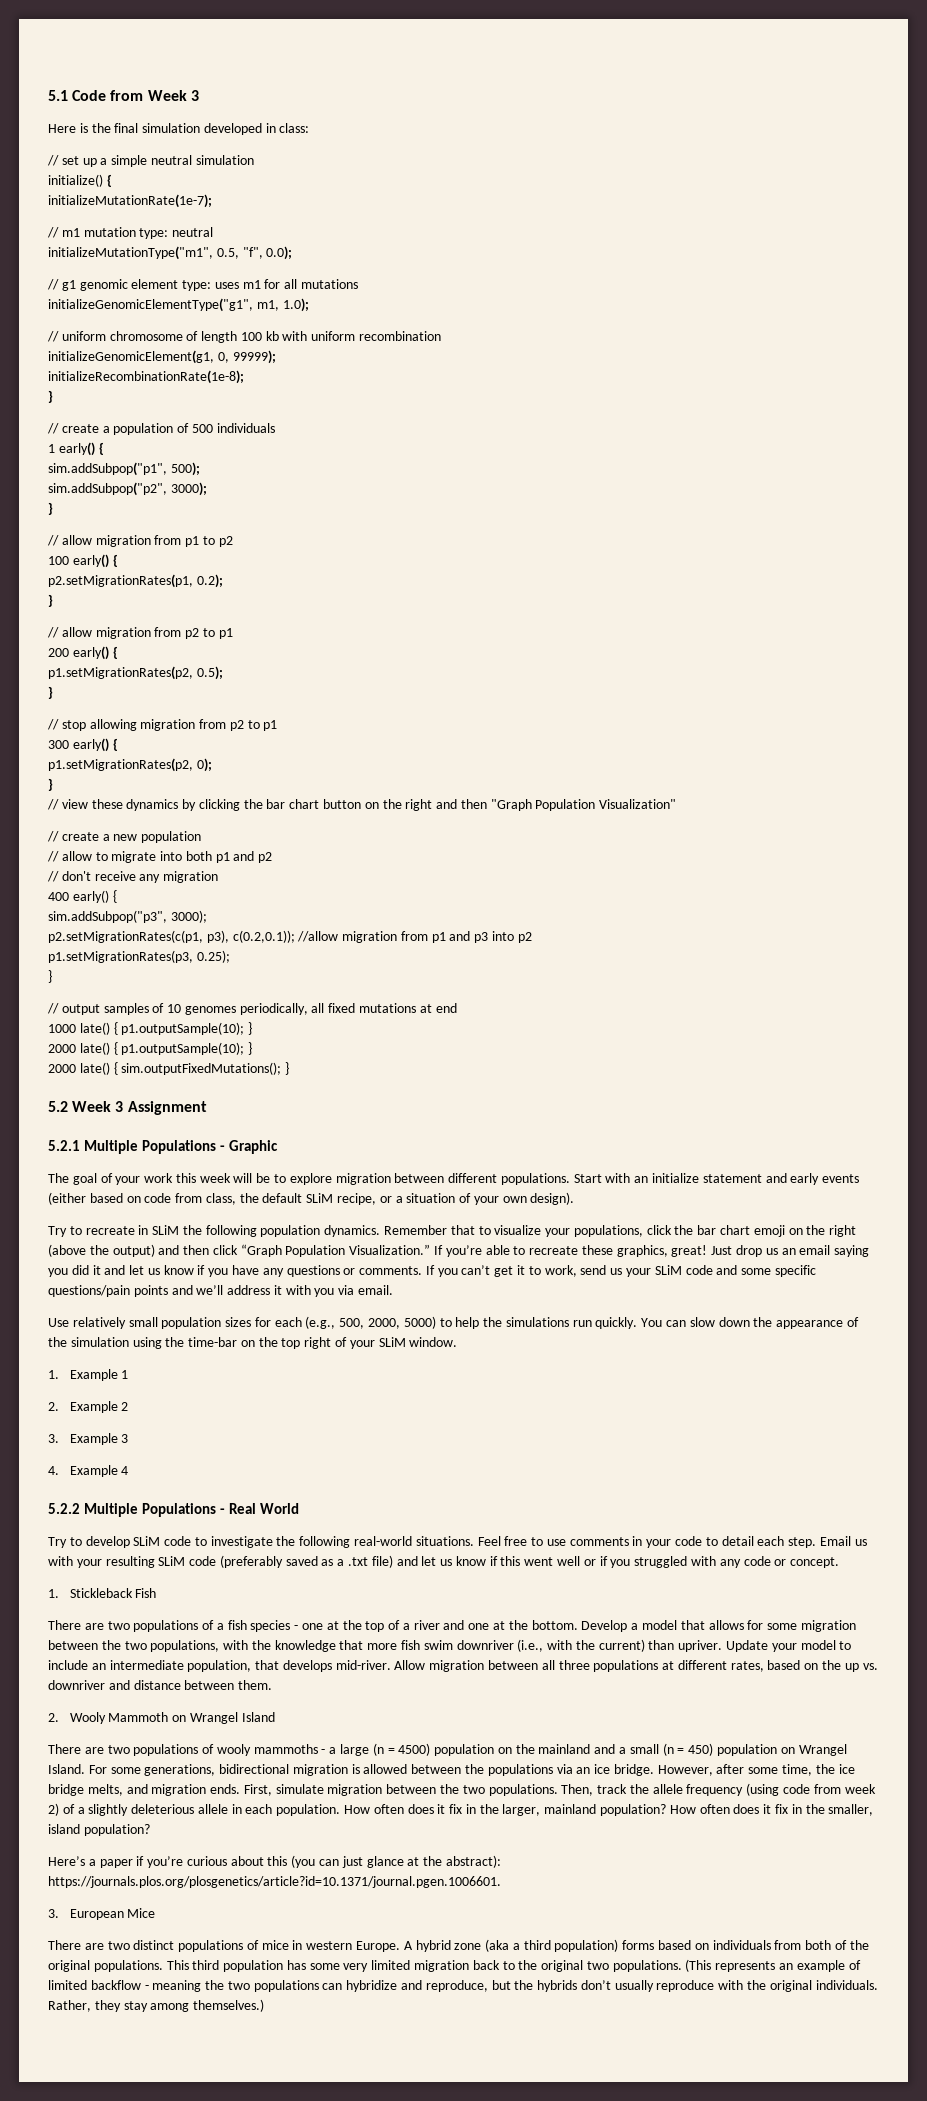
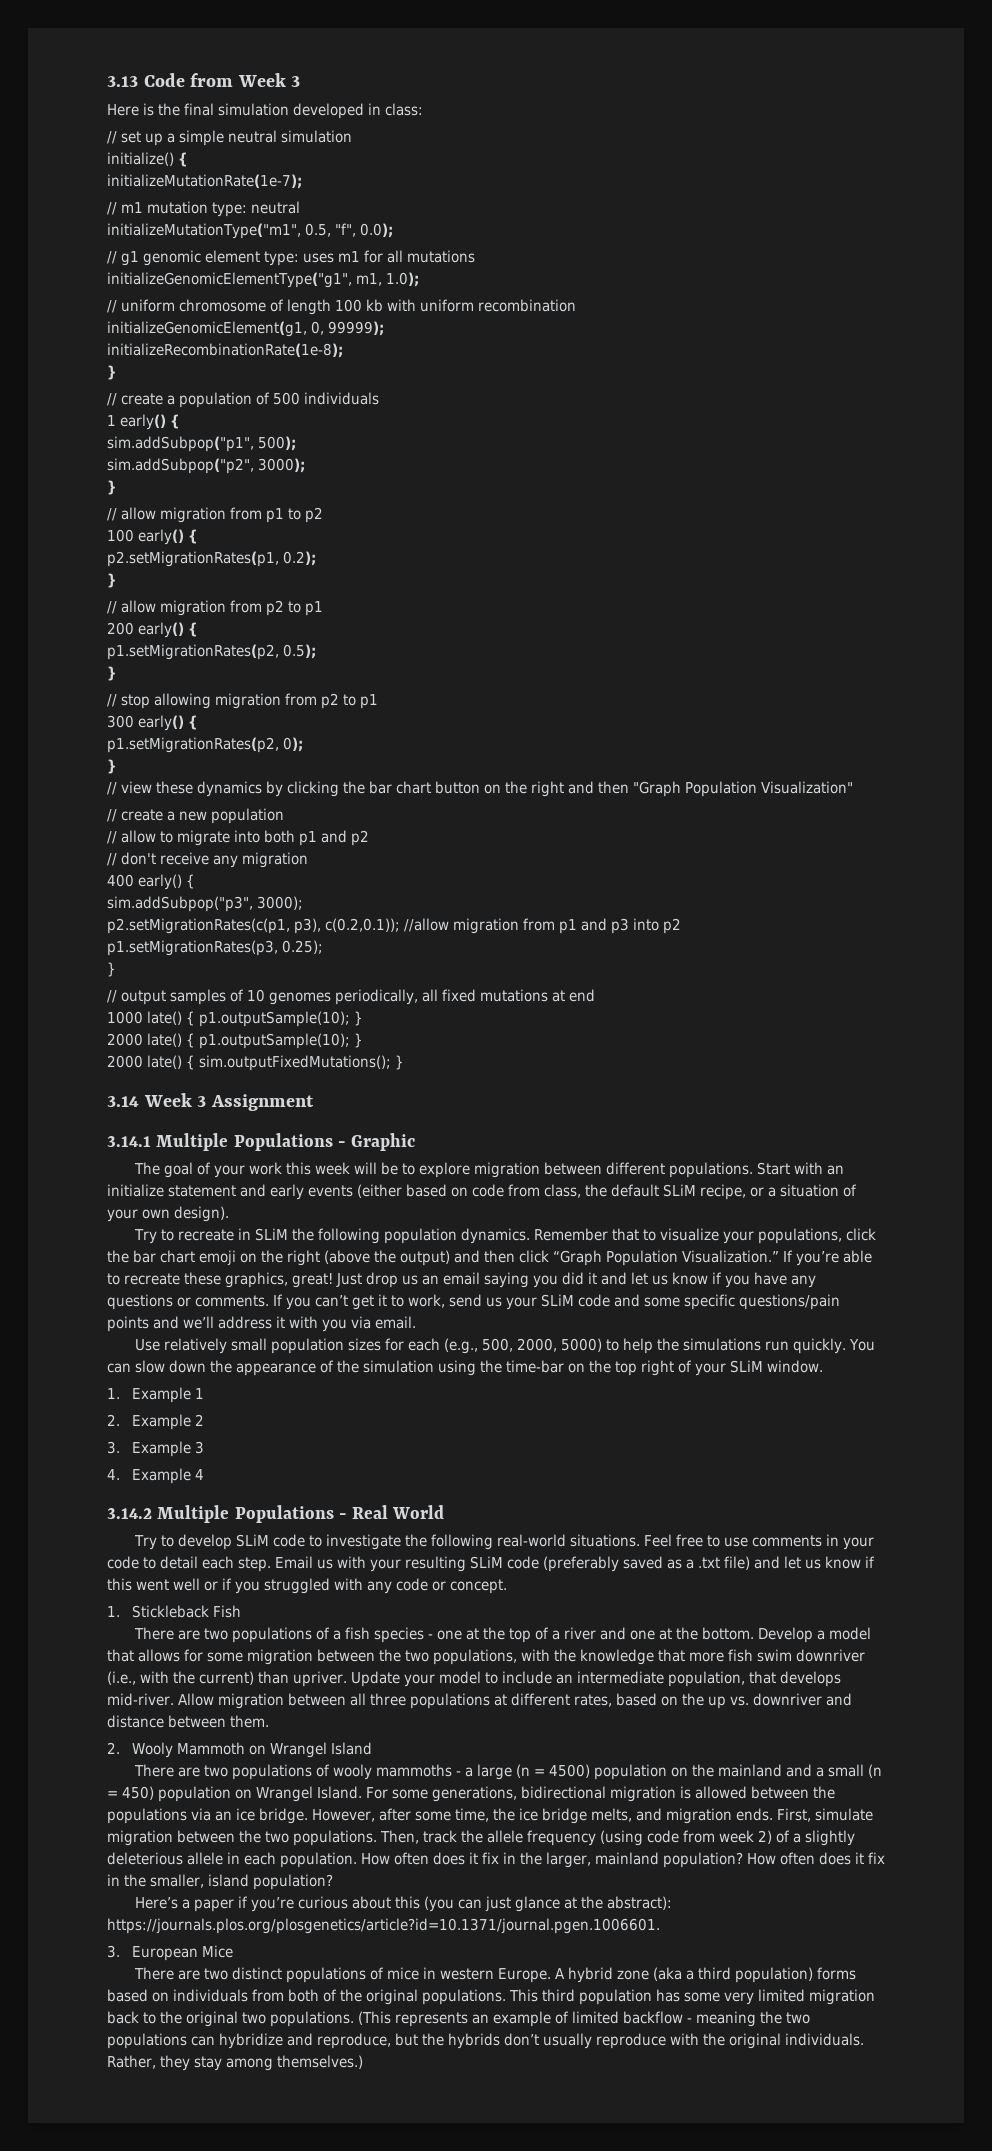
[48,90,68,101] 5.1 -> [107,76,138,87] 3.13
[48,1101,68,1112] 5.2 -> [107,1096,139,1107] 3.14
[48,1140,80,1151] 5.2.1 -> [107,1136,151,1147] 3.14.1
[48,1503,80,1514] 5.2.2 -> [107,1508,152,1519] 3.14.2

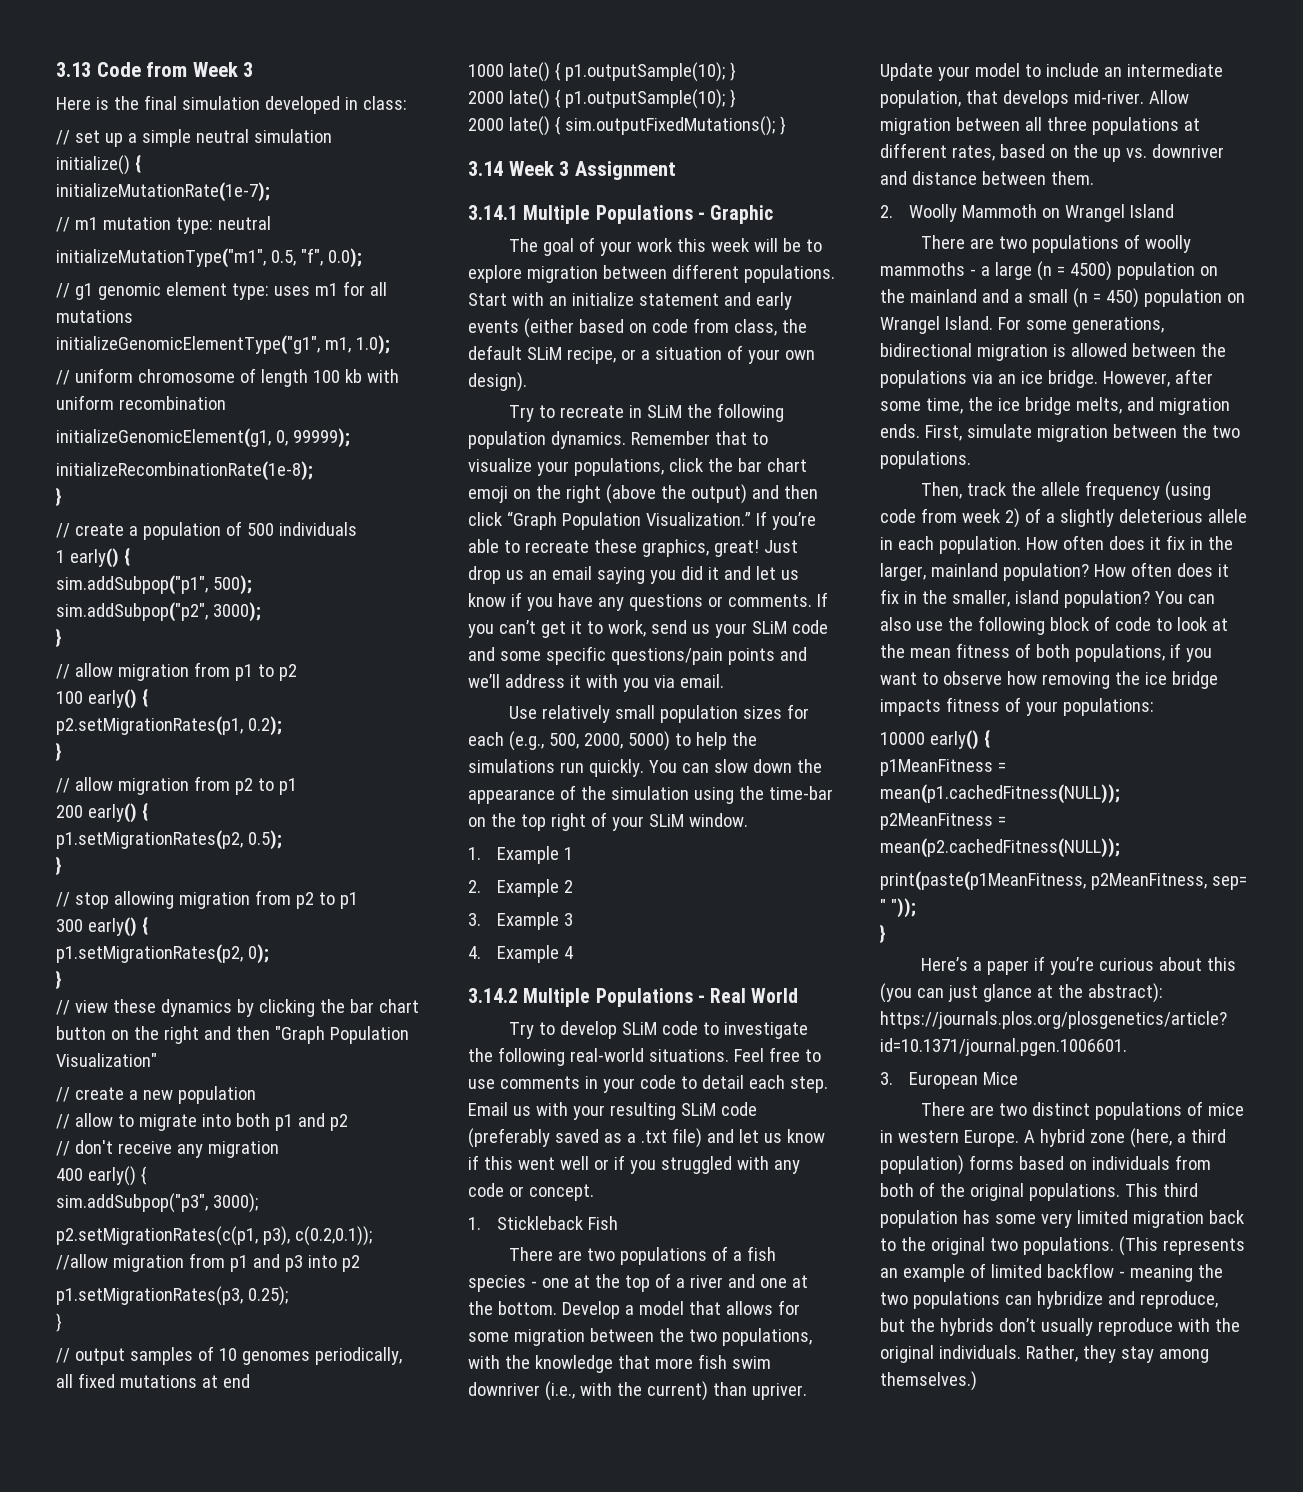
[131,1742,173,1758] Wooly -> [909,204,958,222] Woolly
[333,1764,373,1780] wooly -> [1144,235,1191,253] woolly
(377, 1838) none -> (971, 460) //
(333, 1882) none -> [1154,591,1215,604] [880,616,1228,635] [880,643,1212,662] [880,671,1218,689] [880,697,1154,716] [880,729,990,750] [880,759,1006,776] [880,784,1120,804] [880,813,1006,830] [880,838,1120,858] [880,871,1247,891] [880,898,916,918] [880,924,885,943] You can also use the following block of code to look at the mean fitness of both populations, if you want to observe how removing the ice bridge impacts fitness of your populations: // 10000 early() { // p1MeanFitness = mean(p1.cachedFitness(NULL)); // p2MeanFitness = mean(p2.cachedFitness(NULL)); // print(paste(p1MeanFitness, p2MeanFitness, sep= " ")); // }
[653,1967,683,1981] (aka -> [1129,1128,1172,1148] (here,

